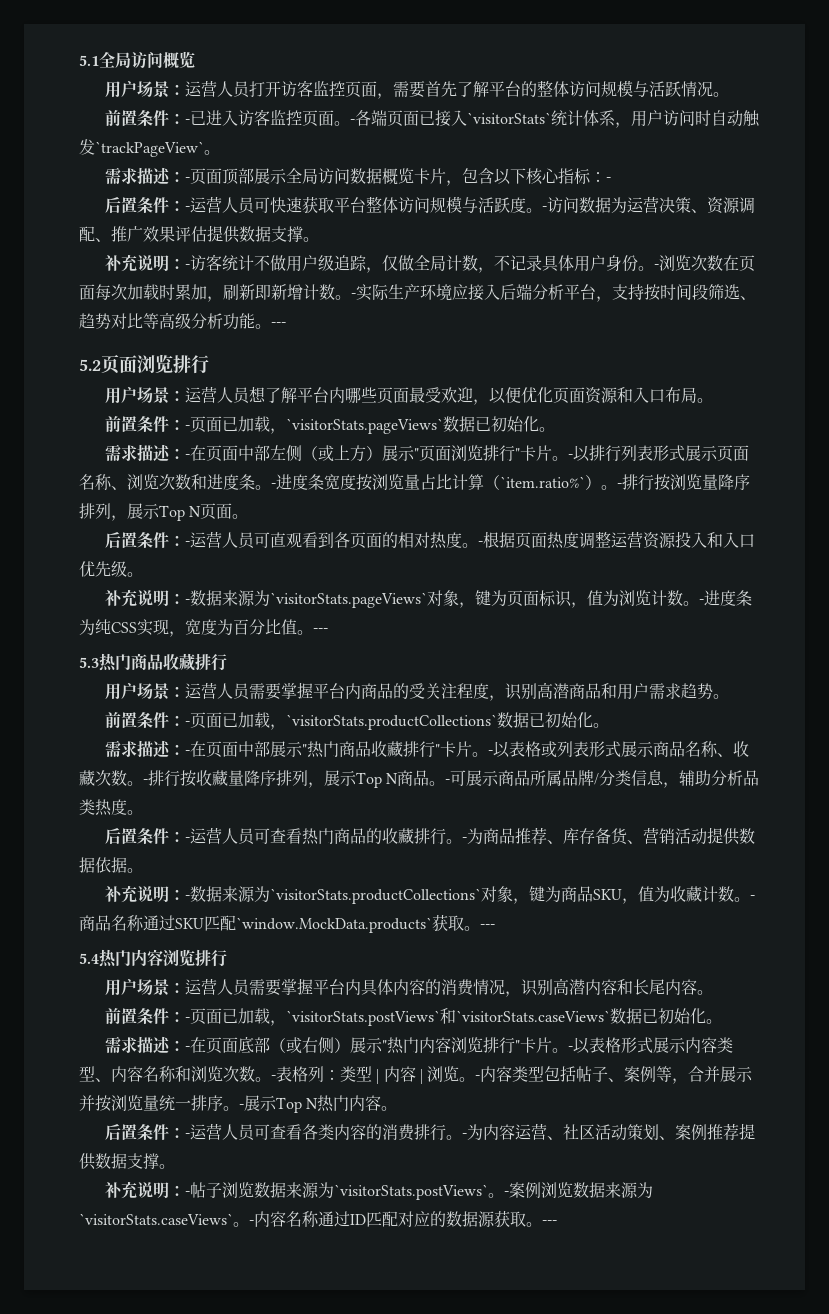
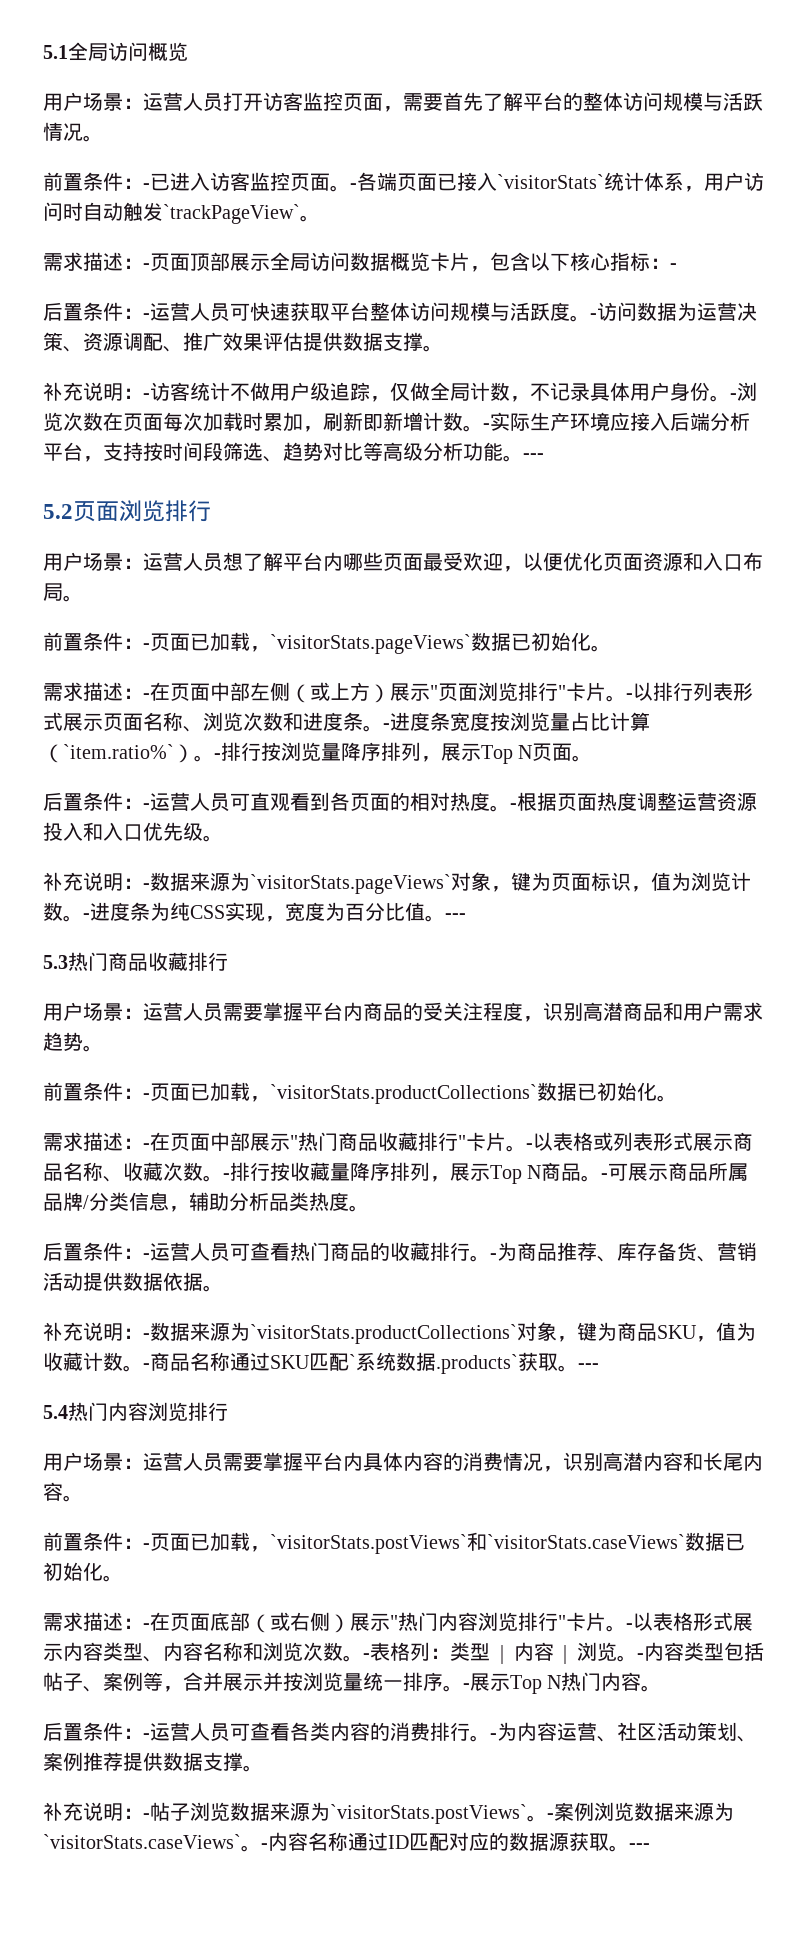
[236,917,432,933] `window.MockData.products` -> [349,1352,518,1374] `系统数据.products`

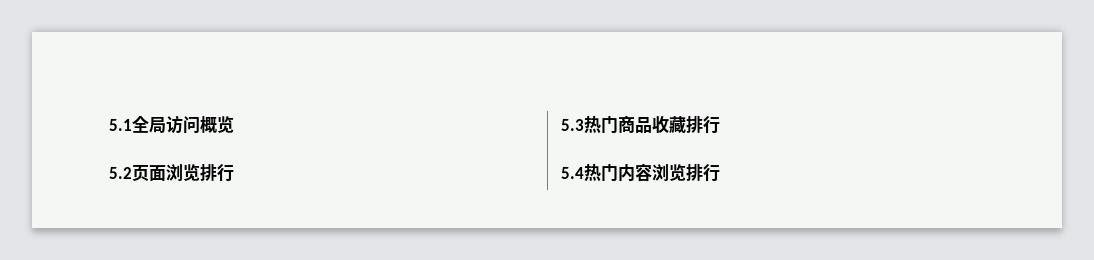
[43,92,763,112] [43,122,103,142] [43,172,764,192] [43,202,320,224] [43,252,677,272] [43,302,757,322] [43,332,443,352] [43,382,757,402] [43,412,750,432] [43,442,544,462] [43,500,211,522] [43,552,763,572] [43,583,83,602] [43,632,611,654] [43,682,753,703] [43,712,650,732] [43,742,593,764] [43,792,757,812] [43,822,223,842] [43,872,751,894] [43,902,466,922] 用户场景：运营人员打开访客监控页面，需要首先了解平台的整体访问规模与活跃情况。 // 前置条件：-已进入访客监控页面。-各端页面已接入`visitorStats`统计体系，用户访问时自动触发`trackPageView`。 // 需求描述：-页面顶部展示全局访问数据概览卡片，包含以下核心指标：- // 后置条件：-运营人员可快速获取平台整体访问规模与活跃度。-访问数据为运营决策、资源调配、推广效果评估提供数据支撑。 // 补充说明：-访客统计不做用户级追踪，仅做全局计数，不记录具体用户身份。-浏览次数在页面每次加载时累加，刷新即新增计数。-实际生产环境应接入后端分析平台，支持按时间段筛选、趋势对比等高级分析功能。--- // 5.2页面浏览排行 // 用户场景：运营人员想了解平台内哪些页面最受欢迎，以便优化页面资源和入口布局。 // 前置条件：-页面已加载，`visitorStats.pageViews`数据已初始化。 // 需求描述：-在页面中部左侧（或上方）展示"页面浏览排行"卡片。-以排行列表形式展示页面名称、浏览次数和进度条。-进度条宽度按浏览量占比计算（`item.ratio%`）。-排行按浏览量降序排列，展示Top N页面。 // 后置条件：-运营人员可直观看到各页面的相对热度。-根据页面热度调整运营资源投入和入口优先级。 // 补充说明：-数据来源为`visitorStats.pageViews`对象，键为页面标识，值为浏览计数。-进度条为纯CSS实现，宽度为百分比值。--- -> [109,164,234,182] 5.2页面浏览排行
[43,1002,763,1022] [43,1032,103,1052] [43,1082,677,1104] [43,1132,753,1152] [43,1162,749,1184] [43,1192,369,1212] [43,1242,757,1262] [43,1272,223,1292] [43,1322,756,1344] [43,1352,599,1374] // 用户场景：运营人员需要掌握平台内商品的受关注程度，识别高潜商品和用户需求趋势。 // 前置条件：-页面已加载，`visitorStats.productCollections`数据已初始化。 // 需求描述：-在页面中部展示"热门商品收藏排行"卡片。-以表格或列表形式展示商品名称、收藏次数。-排行按收藏量降序排列，展示Top N商品。-可展示商品所属品牌/分类信息，辅助分析品类热度。 // 后置条件：-运营人员可查看热门商品的收藏排行。-为商品推荐、库存备货、营销活动提供数据依据。 // 补充说明：-数据来源为`visitorStats.productCollections`对象，键为商品SKU，值为收藏计数。-商品名称通过SKU匹配`系统数据.products`获取。--- -> (720, 125) none
[43,1452,763,1472] [43,1482,83,1502] [43,1532,745,1554] [43,1562,123,1582] [43,1612,753,1633] [43,1642,764,1664] [43,1672,662,1694] [43,1722,757,1742] [43,1752,263,1772] [43,1802,734,1824] [43,1832,650,1852] // 用户场景：运营人员需要掌握平台内具体内容的消费情况，识别高潜内容和长尾内容。 // 前置条件：-页面已加载，`visitorStats.postViews`和`visitorStats.caseViews`数据已初始化。 // 需求描述：-在页面底部（或右侧）展示"热门内容浏览排行"卡片。-以表格形式展示内容类型、内容名称和浏览次数。-表格列：类型 | 内容 | 浏览。-内容类型包括帖子、案例等，合并展示并按浏览量统一排序。-展示Top N热门内容。 // 后置条件：-运营人员可查看各类内容的消费排行。-为内容运营、社区活动策划、案例推荐提供数据支撑。 // 补充说明：-帖子浏览数据来源为`visitorStats.postViews`。-案例浏览数据来源为`visitorStats.caseViews`。-内容名称通过ID匹配对应的数据源获取。--- -> (720, 173) none

